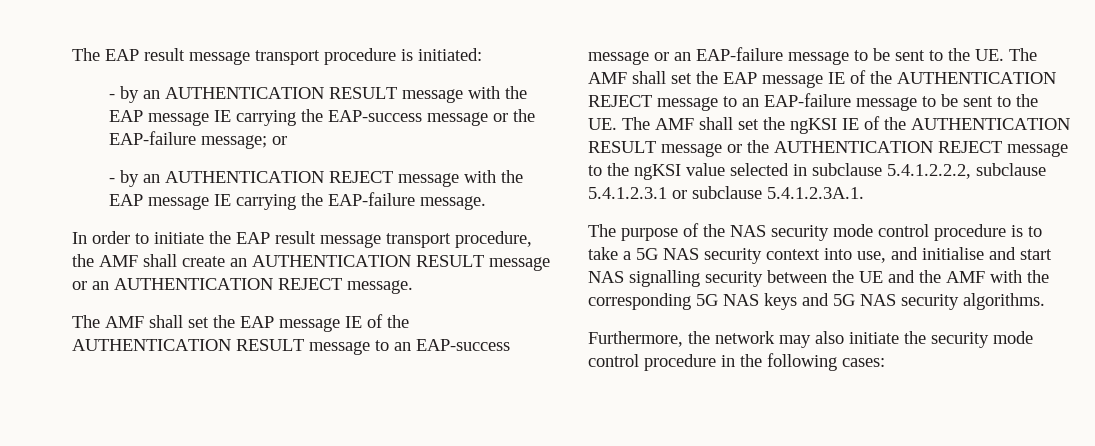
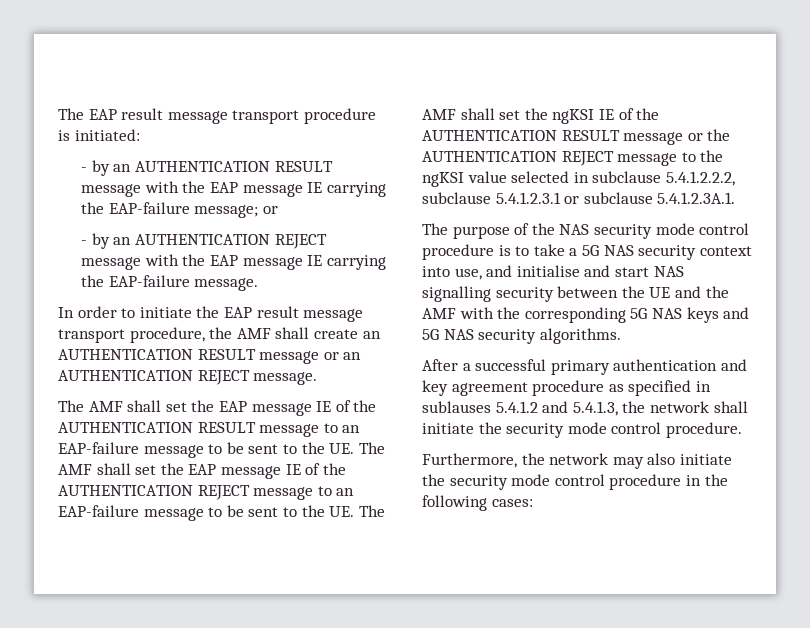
[327,109,535,126] EAP-success message or the -> (105, 208) none
[416,339,510,351] [588,51,691,65] EAP-success message or an -> (361, 429) none
(1045, 301) none -> [422,359,747,375] [422,380,711,396] [422,401,748,416] [422,422,742,438] // After a successful primary authentication and key agreement procedure as specified in sublauses 5.4.1.2 and 5.4.1.3, the network shall initiate the security mode control procedure.

